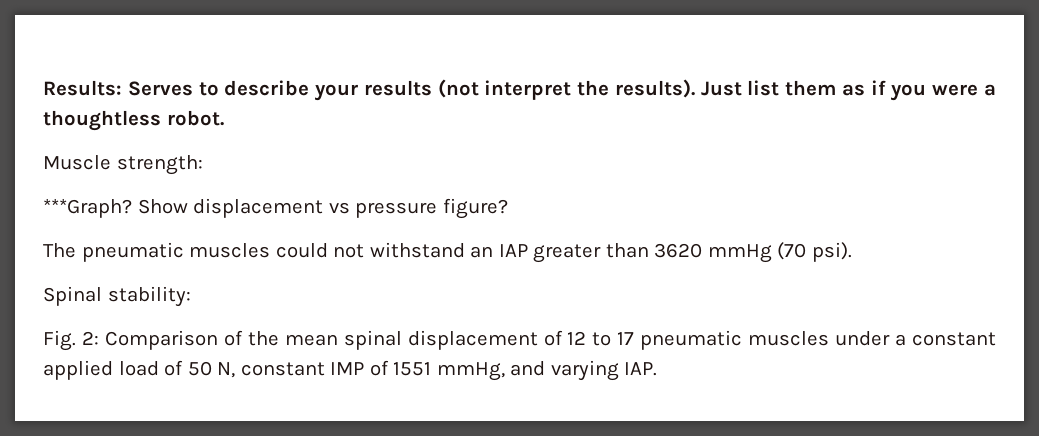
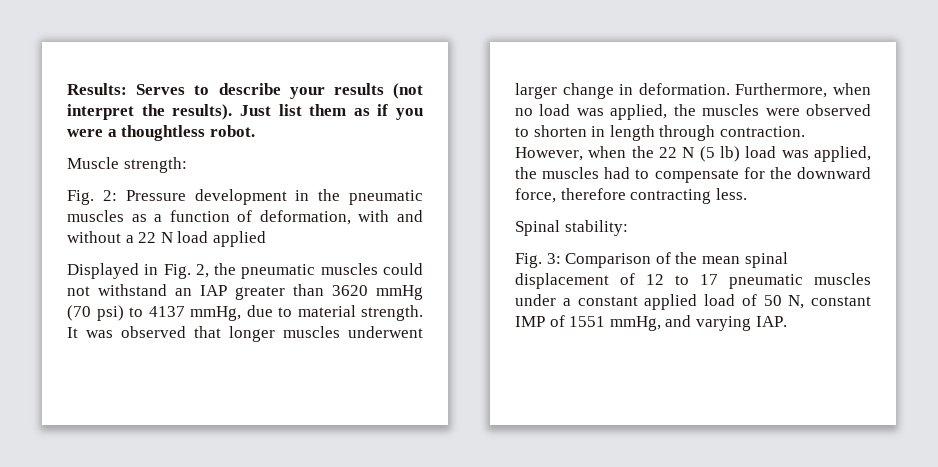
[43,198,508,219] [43,243,76,258] ***Graph? Show displacement vs pressure figure? // The -> [67,189,423,205] [67,210,423,225] [67,231,266,247] [67,263,237,279] Fig. 2: Pressure development in the pneumatic muscles as a function of deformation, with and without a 22 N load applied // Displayed in Fig. 2, the
[811,242,852,262] psi). -> [96,305,423,321] [67,326,423,342] [515,83,871,99] [515,104,871,120] [515,125,805,141] [515,146,871,162] [515,167,871,183] [515,188,747,204] psi) to 4137 mmHg, due to material strength. It was observed that longer muscles underwent larger change in deformation. Furthermore, when no load was applied, the muscles were observed to shorten in length through contraction. However, when the 22 N (5 lb) load was applied, the muscles had to compensate for the downward force, therefore contracting less.
[81,331,99,345] 2: -> [546,253,561,264] 3:

